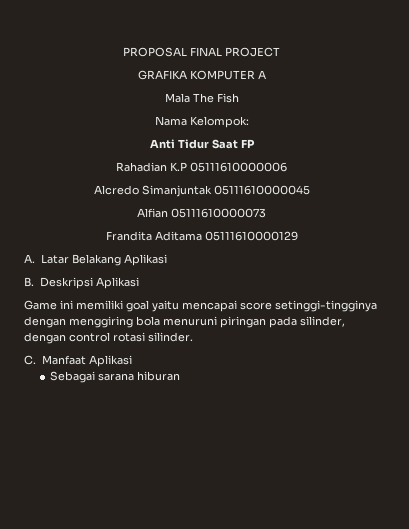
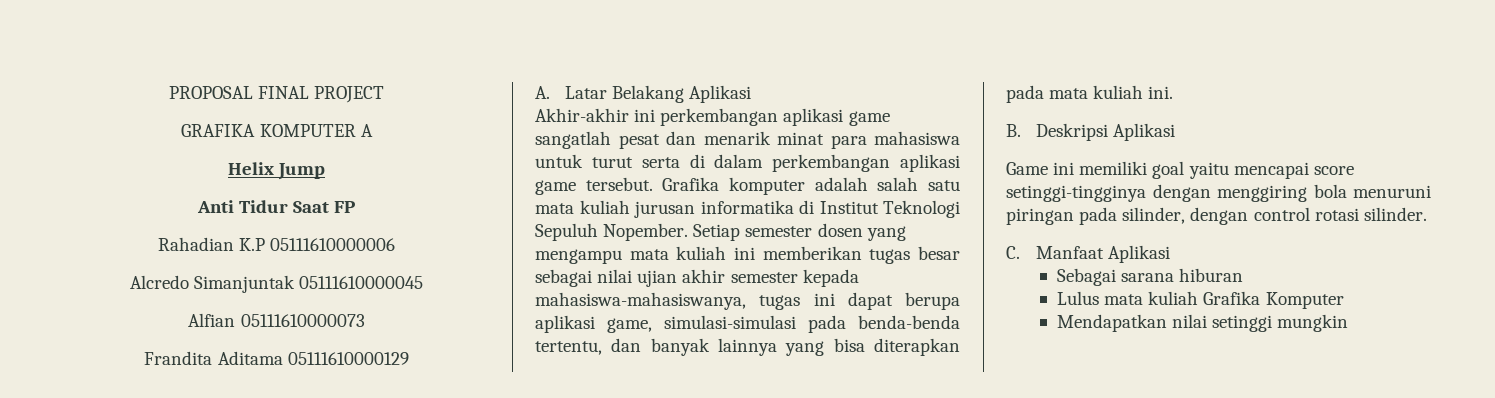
[164,93,239,103] [154,116,249,128] Mala The Fish // Nama Kelompok: -> [227,162,326,180] Helix Jump
(167, 260) none -> [535,108,890,126] [535,131,960,149] [535,154,960,172] [535,177,960,195] [535,200,960,218] [535,223,906,241] [535,246,960,264] [535,269,859,287] [535,292,960,310] [535,315,960,333] [535,338,960,356] [1006,85,1174,103] // Akhir-akhir ini perkembangan aplikasi game sangatlah pesat dan menarik minat para mahasiswa untuk turut serta di dalam perkembangan aplikasi game tersebut. Grafika komputer adalah salah satu mata kuliah jurusan informatika di Institut Teknologi Sepuluh Nopember. Setiap semester dosen yang mengampu mata kuliah ini memberikan tugas besar sebagai nilai ujian akhir semester kepada mahasiswa-mahasiswanya, tugas ini dapat berupa aplikasi game, simulasi-simulasi pada benda-benda tertentu, dan banyak lainnya yang bisa diterapkan pada mata kuliah ini.
(180, 376) none -> [1057,291,1344,309] [1057,314,1349,332] // Lulus mata kuliah Grafika Komputer // Mendapatkan nilai setinggi mungkin

